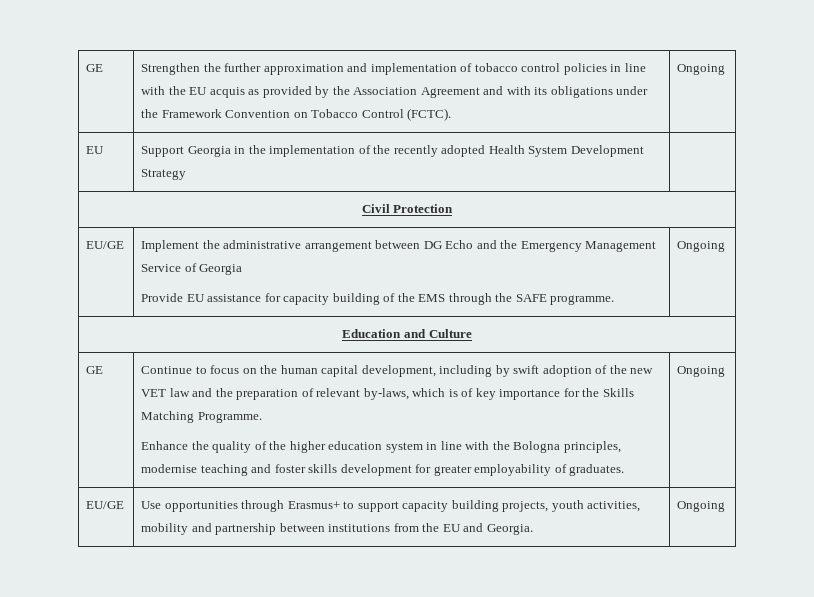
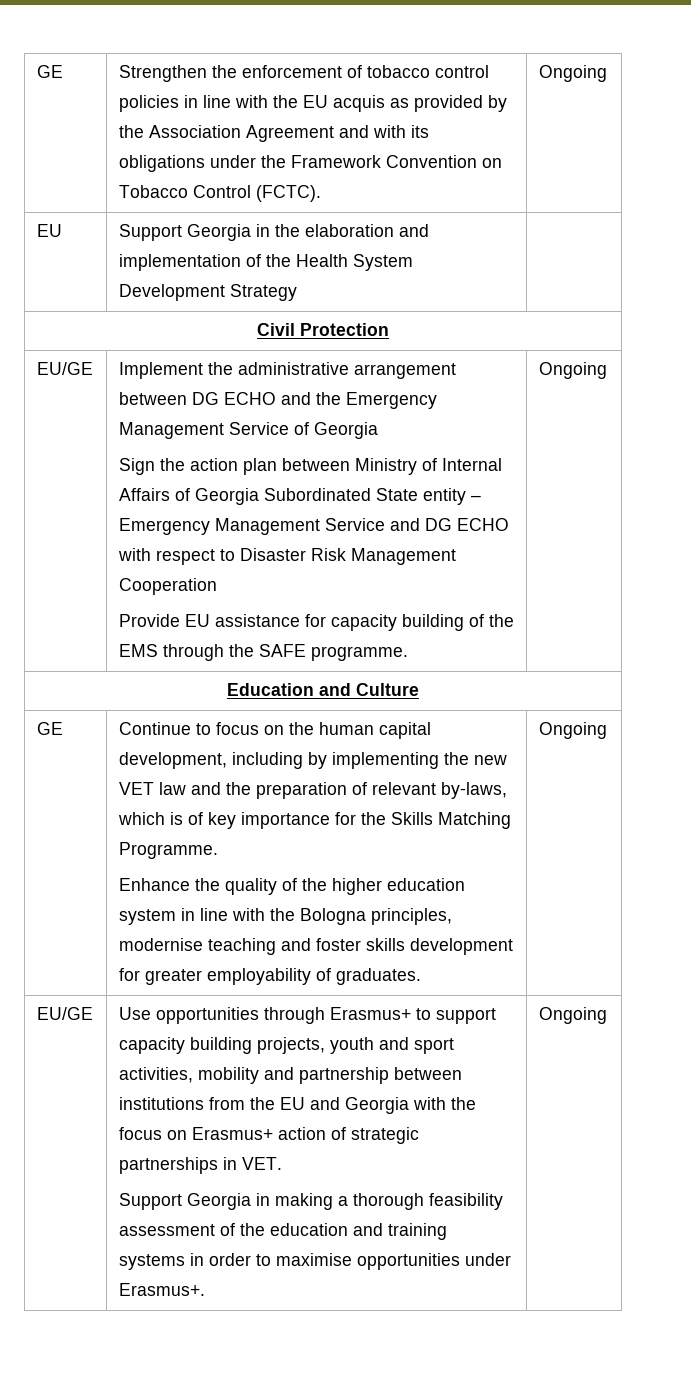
[224,63,457,75] further approximation and implementation -> [241,65,342,78] enforcement
(266, 149) none -> [304,224,429,237] elaboration and
[393,145,486,157] recently adopted -> (291, 260) none
[445,240,474,249] Echo -> [223,392,276,405] ECHO
(243, 269) none -> [118,458,502,475] [118,488,481,505] [118,518,509,535] [117,548,456,565] [118,578,217,595] // Sign the action plan between Ministry of Internal Affairs of Georgia Subordinated State entity – Emergency Management Service and DG ECHO with respect to Disaster Risk Management Cooperation
[513,365,608,377] swift adoption of -> [331,752,439,769] implementing
(584, 506) none -> [378,1037,454,1054] and sport
[486,524,533,535] Georgia. -> [344,1097,476,1114] [118,1127,419,1144] [118,1157,282,1174] [118,1193,503,1210] [118,1223,447,1240] [118,1253,511,1270] [118,1283,205,1296] Georgia with the focus on Erasmus+ action of strategic partnerships in VET. // Support Georgia in making a thorough feasibility assessment of the education and training systems in order to maximise opportunities under Erasmus+.

